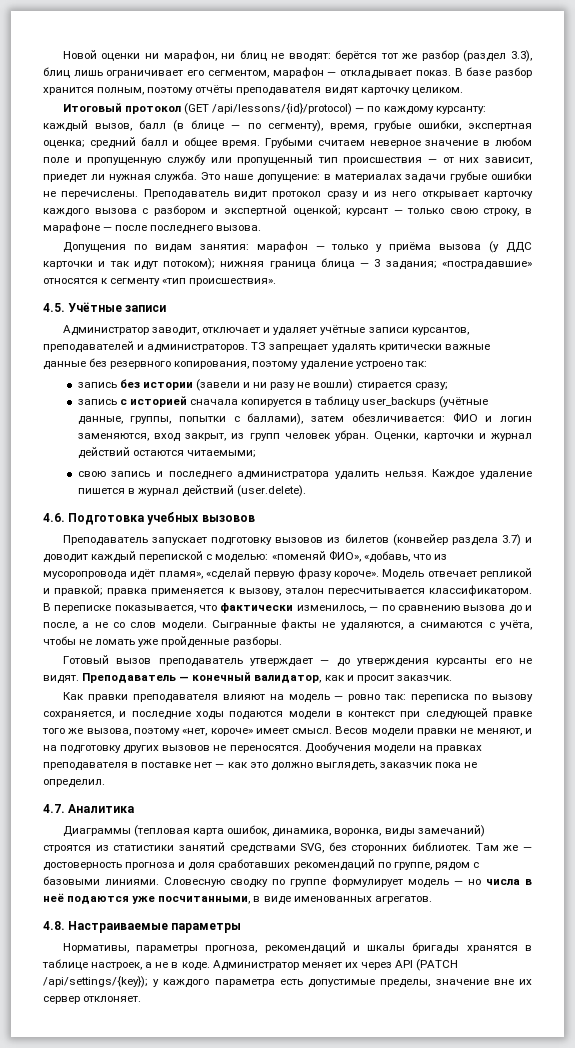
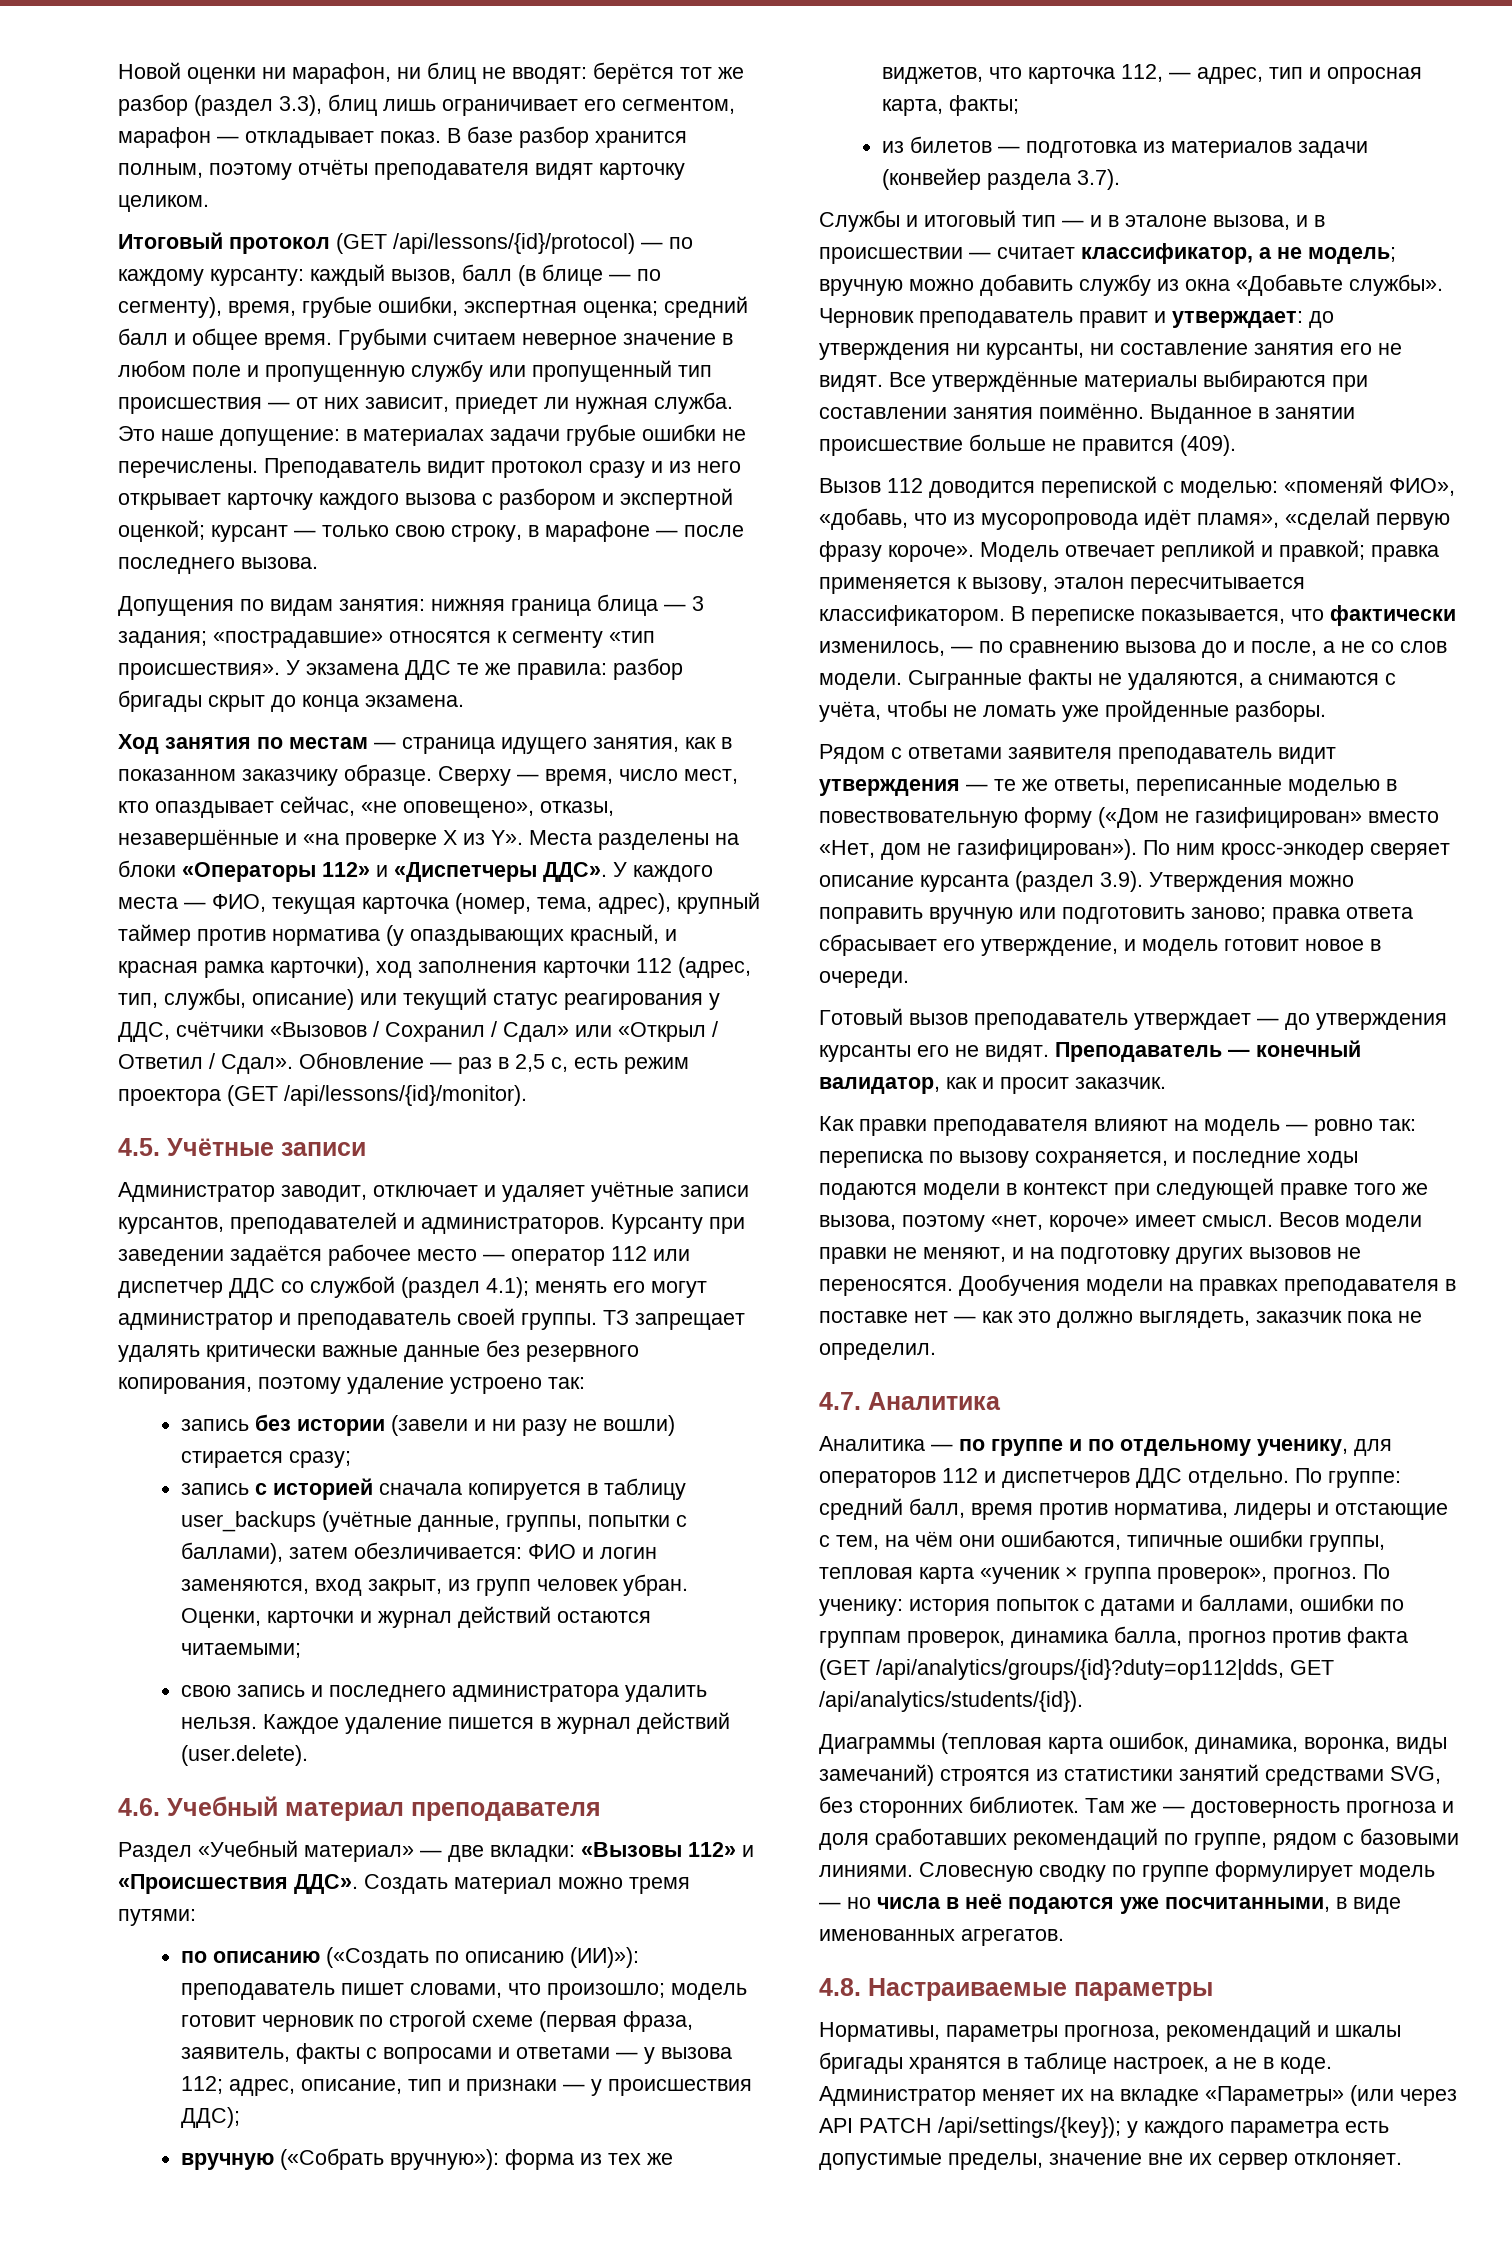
[256,241,532,253] [43,258,216,270] марафон — только у приёма вызова (у ДДС карточки и так идут потоком); -> (425, 605) none
(277, 282) none -> [286,658,683,680] [118,690,464,712] [118,734,732,754] [118,764,738,786] [118,796,614,818] [118,829,739,850] [118,860,713,882] [118,892,760,914] [118,924,677,946] [118,957,751,978] [118,988,720,1010] [118,1021,718,1042] [118,1052,689,1074] [118,1085,527,1106] У экзамена ДДС те же правила: разбор бригады скрыт до конца экзамена. // Ход занятия по местам — страница идущего занятия, как в показанном заказчику образце. Сверху — время, число мест, кто опаздывает сейчас, «не оповещено», отказы, незавершённые и «на проверке X из Y». Места разделены на блоки «Операторы 112» и «Диспетчеры ДДС». У каждого места — ФИО, текущая карточка (номер, тема, адрес), крупный таймер против норматива (у опаздывающих красный, и красная рамка карточки), ход заполнения карточки 112 (адрес, тип, службы, описание) или текущий статус реагирования у ДДС, счётчики «Вызовов / Сохранил / Сдал» или «Открыл / Ответил / Сдал». Обновление — раз в 2,5 с, есть режим проектора (GET /api/lessons/{id}/monitor).
(249, 348) none -> [611,1214,745,1234] [118,1244,690,1266] [118,1276,707,1298] [118,1308,597,1330] Курсанту при заведении задаётся рабочее место — оператор 112 или диспетчер ДДС со службой (раздел 4.1); менять его могут администратор и преподаватель своей группы.
[68,512,255,525] [62,534,532,546] [43,551,137,563] Подготовка учебных вызовов // Преподаватель запускает подготовку вызовов из билетов (конвейер раздела 3.7) и доводит каждый -> [167,1796,601,1821] [118,1840,754,1862] [118,1874,690,1894] [118,1909,196,1926] [181,1947,640,1968] [181,1983,748,2000] [181,2010,694,2032] [181,2043,733,2064] [181,2076,753,2096] [181,2107,241,2128] [181,2148,674,2170] [882,64,1423,84] [882,95,1020,116] [882,136,1369,158] [882,168,1121,190] [819,210,1325,232] [819,243,1396,264] [819,274,1443,296] [819,308,1334,328] [819,343,1402,360] [819,370,1368,392] [819,403,1355,424] [819,434,1236,456] [819,478,1035,498] Учебный материал преподавателя // Раздел «Учебный материал» — две вкладки: «Вызовы 112» и «Происшествия ДДС». Создать материал можно тремя путями: // по описанию («Создать по описанию (ИИ)»): преподаватель пишет словами, что произошло; модель готовит черновик по строгой схеме (первая фраза, заявитель, факты с вопросами и ответами — у вызова 112; адрес, описание, тип и признаки — у происшествия ДДС); // вручную («Собрать вручную»): форма из тех же виджетов, что карточка 112, — адрес, тип и опросная карта, факты; // из билетов — подготовка из материалов задачи (конвейер раздела 3.7). // Службы и итоговый тип — и в эталоне вызова, и в происшествии — считает классификатор, а не модель; вручную можно добавить службу из окна «Добавьте службы». Черновик преподаватель правит и утверждает: до утверждения ни курсанты, ни составление занятия его не видят. Все утверждённые материалы выбираются при составлении занятия поимённо. Выданное в занятии происшествие больше не правится (409). // Вызов 112 доводится
(282, 641) none -> [819,744,1336,764] [819,779,1397,796] [819,807,1439,828] [819,839,1450,860] [819,871,1354,892] [819,907,1413,924] [819,934,1381,956] [819,971,909,988] // Рядом с ответами заявителя преподаватель видит утверждения — те же ответы, переписанные моделью в повествовательную форму («Дом не газифицирован» вместо «Нет, дом не газифицирован»). По ним кросс-энкодер сверяет описание курсанта (раздел 3.9). Утверждения можно поправить вручную или подготовить заново; правка ответа сбрасывает его утверждение, и модель готовит новое в очереди.
(135, 808) none -> [819,1436,1392,1456] [819,1468,1401,1488] [819,1498,1448,1520] [819,1530,1385,1552] [819,1564,1390,1584] [819,1594,1404,1616] [819,1626,1408,1648] [819,1659,1334,1680] [819,1691,1083,1712] // Аналитика — по группе и по отдельному ученику, для операторов 112 и диспетчеров ДДС отдельно. По группе: средний балл, время против норматива, лидеры и отстающие с тем, на чём они ошибаются, типичные ошибки группы, тепловая карта «ученик × группа проверок», прогноз. По ученику: история попыток с датами и баллами, ошибки по группам проверок, динамика балла, прогноз против факта (GET /api/analytics/groups/{id}?duty=op112|dds, GET /api/analytics/students/{id}).
(358, 965) none -> [1090,2085,1394,2106] на вкладке «Параметры» (или
[416,959,459,971] (PATCH -> [859,2118,932,2133] PATCH

